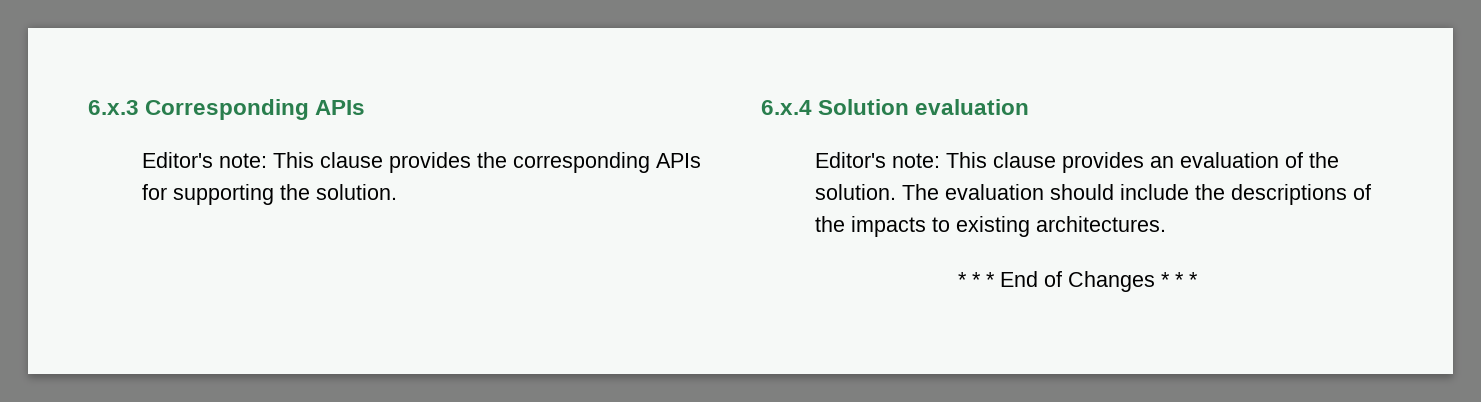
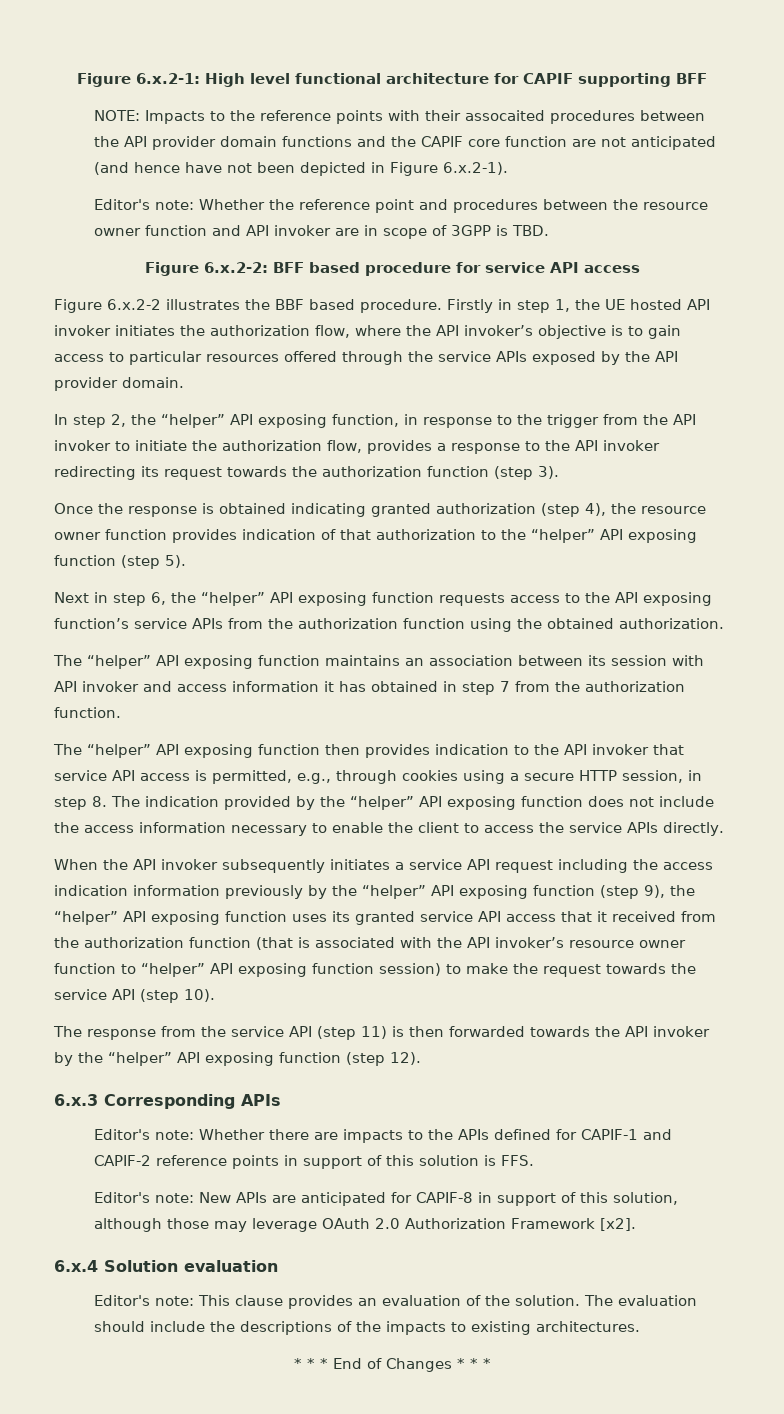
(88, 107) none -> [77,73,707,87] [94,110,706,124] [94,136,717,150] [94,162,509,176] [94,199,709,213] [94,225,550,239] [144,262,640,276] [54,299,710,313] [54,325,681,339] [54,351,678,365] [54,377,184,391] [54,414,696,428] [54,440,660,454] [54,466,559,480] [54,503,706,517] [54,529,697,543] [54,555,186,569] [54,592,712,606] [54,618,724,632] [53,655,704,669] [54,681,685,695] [54,707,121,718] [53,744,684,758] [54,770,702,784] [54,796,714,810] [54,822,724,836] [54,859,713,873] [54,885,695,899] [54,911,716,925] [54,937,686,950] [54,963,696,977] [54,989,215,1003] [53,1026,710,1040] [54,1052,421,1066] Figure 6.x.2-1: High level functional architecture for CAPIF supporting BFF // NOTE: Impacts to the reference points with their assocaited procedures between the API provider domain functions and the CAPIF core function are not anticipated (and hence have not been depicted in Figure 6.x.2-1). // Editor's note: Whether the reference point and procedures between the resource owner function and API invoker are in scope of 3GPP is TBD. // Figure 6.x.2-2: BFF based procedure for service API access // Figure 6.x.2-2 illustrates the BBF based procedure. Firstly in step 1, the UE hosted API invoker initiates the authorization flow, where the API invoker’s objective is to gain access to particular resources offered through the service APIs exposed by the API provider domain. // In step 2, the “helper” API exposing function, in response to the trigger from the API invoker to initiate the authorization flow, provides a response to the API invoker redirecting its request towards the authorization function (step 3). // Once the response is obtained indicating granted authorization (step 4), the resource owner function provides indication of that authorization to the “helper” API exposing function (step 5). // Next in step 6, the “helper” API exposing function requests access to the API exposing function’s service APIs from the authorization function using the obtained authorization. // The “helper” API exposing function maintains an association between its session with API invoker and access information it has obtained in step 7 from the authorization function. // The “helper” API exposing function then provides indication to the API invoker that service API access is permitted, e.g., through cookies using a secure HTTP session, in step 8. The indication provided by the “helper” API exposing function does not include the access information necessary to enable the client to access the service APIs directly. // When the API invoker subsequently initiates a service API request including the access indication information previously by the “helper” API exposing function (step 9), the “helper” API exposing function uses its granted service API access that it received from the authorization function (that is associated with the API invoker’s resource owner function to “helper” API exposing function session) to make the request towards the service API (step 10). // The response from the service API (step 11) is then forwarded towards the API invoker by the “helper” API exposing function (step 12). //
[272,152,701,173] [141,184,397,205] This clause provides the corresponding APIs for supporting the solution. -> [199,1129,673,1143] [94,1155,535,1169] [94,1192,679,1206] [94,1218,637,1232] Whether there are impacts to the APIs defined for CAPIF-1 and CAPIF-2 reference points in support of this solution is FFS. // Editor's note: New APIs are anticipated for CAPIF-8 in support of this solution, although those may leverage OAuth 2.0 Authorization Framework [x2].

